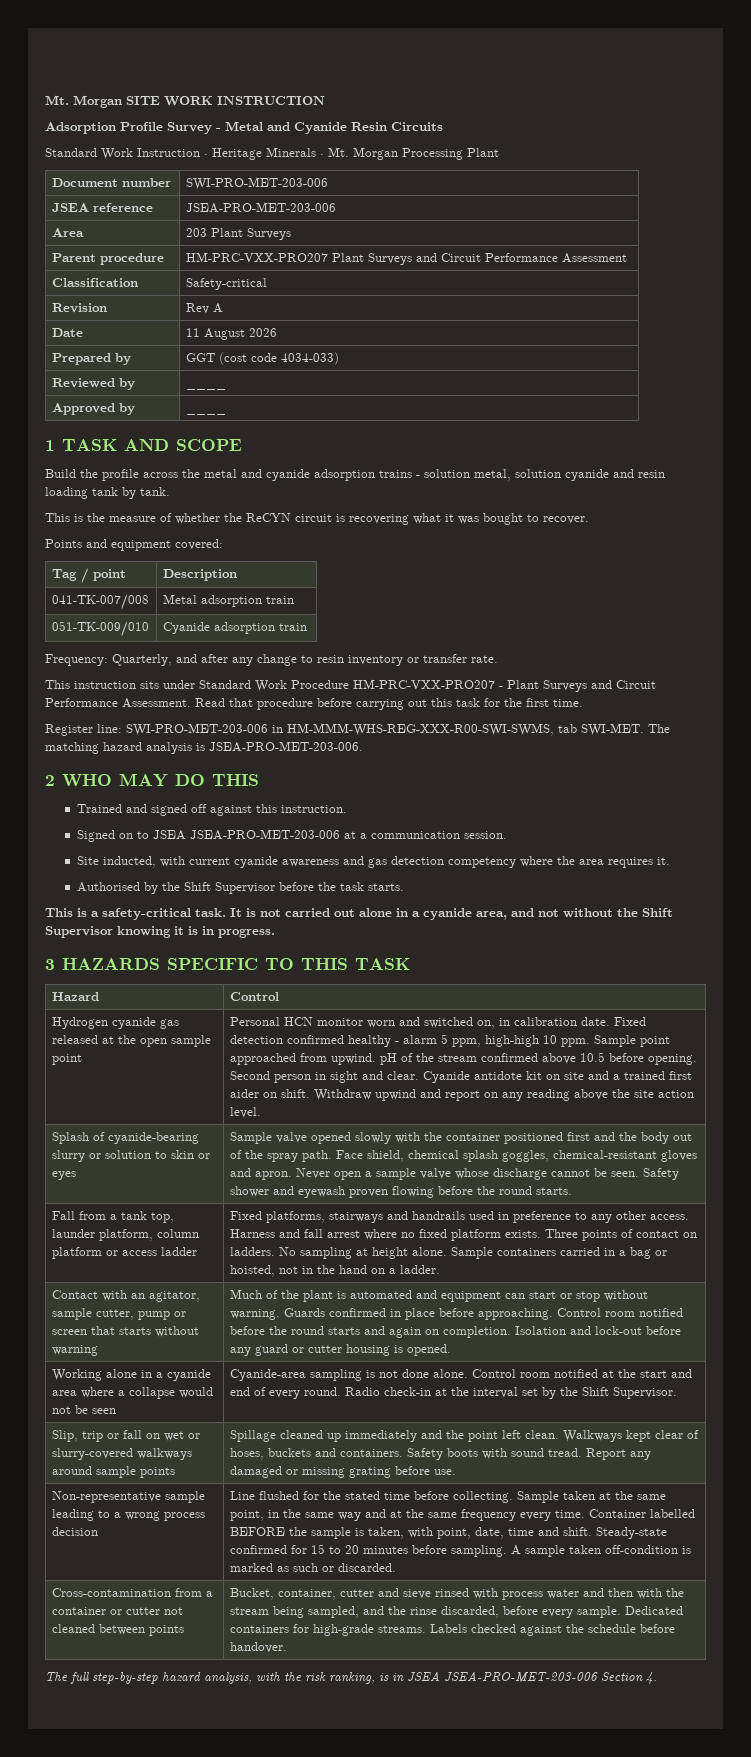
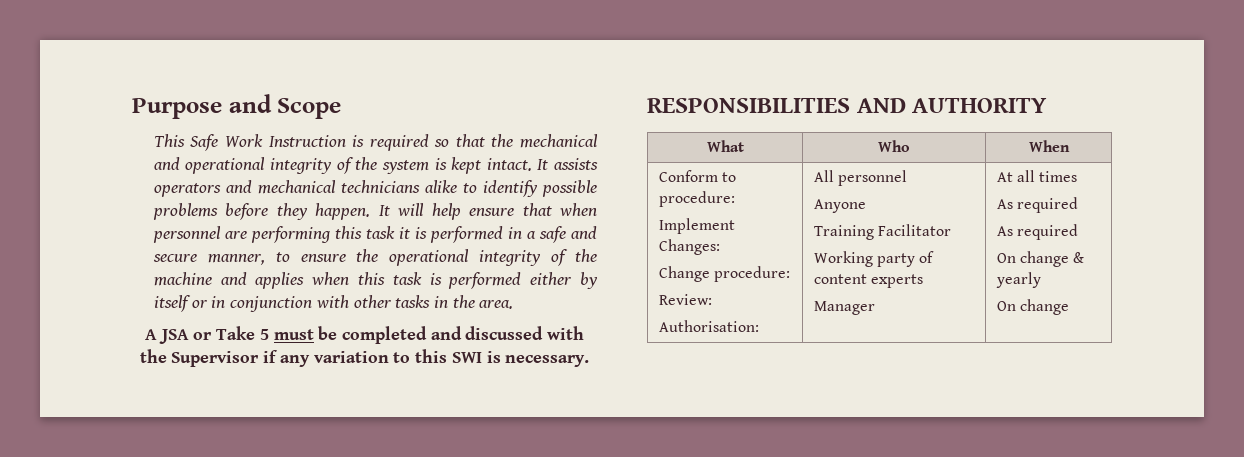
[45,95,325,108] [45,121,443,134] [45,147,499,160] [51,178,171,187] [185,177,328,190] [51,203,153,212] [185,202,336,213] [51,228,84,237] [185,228,291,240] [51,253,164,265] [185,252,627,265] [51,278,138,287] [185,278,267,290] [51,303,107,313] [185,303,223,314] [51,328,83,337] [185,328,277,340] [51,353,131,365] [185,352,339,365] [51,378,135,390] [185,387,226,390] [51,403,135,415] [185,412,226,415] [45,439,242,451] [45,469,665,481] [45,487,170,499] [45,513,589,525] [45,539,223,551] [51,568,126,583] [162,569,237,581] [51,594,149,610] [162,594,294,607] [51,621,149,637] [162,622,307,634] [45,654,498,666] [45,679,656,692] [45,698,583,710] [45,723,670,736] [45,741,363,754] [45,773,259,787] [76,804,347,816] [76,829,507,842] [76,856,670,868] [76,882,404,894] [45,908,673,920] [45,926,275,938] [45,958,410,970] [51,992,99,1001] [229,992,279,1001] [51,1017,179,1029] [51,1035,211,1047] [51,1054,82,1065] [229,1017,646,1029] [229,1034,670,1047] [229,1052,697,1065] [229,1071,692,1083] [229,1089,694,1101] [229,1107,261,1118] [51,1132,199,1144] [51,1150,210,1162] [51,1171,76,1180] [229,1132,692,1144] [229,1150,697,1162] [229,1168,679,1180] [229,1186,572,1198] [51,1211,174,1223] [51,1229,199,1241] [51,1247,197,1259] [229,1211,689,1223] [229,1229,697,1241] [229,1247,667,1259] [229,1265,440,1277] [51,1290,200,1302] [51,1308,186,1320] [51,1326,199,1337] [51,1345,98,1356] [229,1289,648,1302] [229,1308,683,1320] [229,1326,681,1338] [229,1344,451,1356] [51,1369,211,1381] [51,1387,213,1399] [51,1405,116,1414] [229,1369,692,1381] [229,1387,677,1399] [51,1430,200,1442] [51,1448,192,1460] [51,1466,175,1478] [229,1430,699,1442] [229,1448,651,1460] [229,1466,456,1478] [51,1491,205,1503] [51,1509,205,1521] [51,1527,98,1536] [229,1491,666,1503] [229,1509,695,1521] [229,1527,667,1539] [229,1544,691,1557] [229,1563,396,1572] [51,1588,213,1597] [51,1607,183,1615] [51,1624,184,1636] [229,1588,684,1600] [229,1606,683,1618] [229,1624,675,1636] [229,1642,287,1653] [45,1671,657,1684] Mt. Morgan SITE WORK INSTRUCTION // Adsorption Profile Survey - Metal and Cyanide Resin Circuits // Standard Work Instruction · Heritage Minerals · Mt. Morgan Processing Plant // Document number | SWI-PRO-MET-203-006 // JSEA reference | JSEA-PRO-MET-203-006 // Area | 203 Plant Surveys // Parent procedure | HM-PRC-VXX-PRO207 Plant Surveys and Circuit Performance Assessment // Classification | Safety-critical // Revision | Rev A // Date | 11 August 2026 // Prepared by | GGT (cost code 4034-033) // Reviewed by | ____ // Approved by | ____ // 1 TASK AND SCOPE // Build the profile across the metal and cyanide adsorption trains - solution metal, solution cyanide and resin loading tank by tank. // This is the measure of whether the ReCYN circuit is recovering what it was bought to recover. // Points and equipment covered: // Tag / point | Description // 041-TK-007/008 | Metal adsorption train // 051-TK-009/010 | Cyanide adsorption train // Frequency: Quarterly, and after any change to resin inventory or transfer rate. // This instruction sits under Standard Work Procedure HM-PRC-VXX-PRO207 - Plant Surveys and Circuit Performance Assessment. Read that procedure before carrying out this task for the first time. // Register line: SWI-PRO-MET-203-006 in HM-MMM-WHS-REG-XXX-R00-SWI-SWMS, tab SWI-MET. The matching hazard analysis is JSEA-PRO-MET-203-006. // 2 WHO MAY DO THIS // Trained and signed off against this instruction. // Signed on to JSEA JSEA-PRO-MET-203-006 at a communication session. // Site inducted, with current cyanide awareness and gas detection competency where the area requires it. // Authorised by the Shift Supervisor before the task starts. // This is a safety-critical task. It is not carried out alone in a cyanide area, and not without the Shift Supervisor knowing it is in progress. // 3 HAZARDS SPECIFIC TO THIS TASK // Hazard | Control // Hydrogen cyanide gas released at the open sample point | Personal HCN monitor worn and switched on, in calibration date. Fixed detection confirmed healthy - alarm 5 ppm, high-high 10 ppm. Sample point approached from upwind. pH of the stream confirmed above 10.5 before opening. Second person in sight and clear. Cyanide antidote kit on site and a trained first aider on shift. Withdraw upwind and report on any reading above the site action level. // Splash of cyanide-bearing slurry or solution to skin or eyes | Sample valve opened slowly with the container positioned first and the body out of the spray path. Face shield, chemical splash goggles, chemical-resistant gloves and apron. Never open a sample valve whose discharge cannot be seen. Safety shower and eyewash proven flowing before the round starts. // Fall from a tank top, launder platform, column platform or access ladder | Fixed platforms, stairways and handrails used in preference to any other access. Harness and fall arrest where no fixed platform exists. Three points of contact on ladders. No sampling at height alone. Sample containers carried in a bag or hoisted, not in the hand on a ladder. // Contact with an agitator, sample cutter, pump or screen that starts without warning | Much of the plant is automated and equipment can start or stop without warning. Guards confirmed in place before approaching. Control room notified before the round starts and again on completion. Isolation and lock-out before any guard or cutter housing is opened. // Working alone in a cyanide area where a collapse would not be seen | Cyanide-area sampling is not done alone. Control room notified at the start and end of every round. Radio check-in at the interval set by the Shift Supervisor. // Slip, trip or fall on wet or slurry-covered walkways around sample points | Spillage cleaned up immediately and the point left clean. Walkways kept clear of hoses, buckets and containers. Safety boots with sound tread. Report any damaged or missing grating before use. // Non-representative sample leading to a wrong process decision | Line flushed for the stated time before collecting. Sample taken at the same point, in the same way and at the same frequency every time. Container labelled BEFORE the sample is taken, with point, date, time and shift. Steady-state confirmed for 15 to 20 minutes before sampling. A sample taken off-condition is marked as such or discarded. // Cross-contamination from a container or cutter not cleaned between points | Bucket, container, cutter and sieve rinsed with process water and then with the stream being sampled, and the rinse discarded, before every sample. Dedicated containers for high-grade streams. Labels checked against the schedule before handover. // The full step-by-step hazard analysis, with the risk ranking, is in JSEA JSEA-PRO-MET-203-006 Section 4. -> [132,94,342,119] [153,134,599,151] [153,157,599,174] [153,180,597,197] [152,203,597,220] [152,226,597,243] [152,249,598,266] [153,272,599,289] [153,295,514,312] [144,326,585,344] [139,349,590,367] [647,98,1048,113] [706,140,744,152] [878,140,910,152] [1028,140,1070,152] [658,170,737,182] [658,191,735,207] [658,218,735,234] [658,239,720,255] [658,266,791,282] [658,294,712,305] [658,320,759,332] [813,170,908,186] [813,199,866,213] [813,224,952,240] [813,251,935,267] [813,274,924,288] [813,301,875,315] [996,170,1078,182] [996,197,1079,213] [996,224,1079,240] [996,251,1085,267] [995,272,1041,288] [996,299,1070,315] Purpose and Scope // This Safe Work Instruction is required so that the mechanical and operational integrity of the system is kept intact. It assists operators and mechanical technicians alike to identify possible problems before they happen. It will help ensure that when personnel are performing this task it is performed in a safe and secure manner, to ensure the operational integrity of the machine and applies when this task is performed either by itself or in conjunction with other tasks in the area. // A JSA or Take 5 must be completed and discussed with the Supervisor if any variation to this SWI is necessary. // RESPONSIBILITIES AND AUTHORITY // What | Who | When // Conform to procedure: // Implement Changes: // Change procedure: // Review: // Authorisation: | All personnel // Anyone // Training Facilitator // Working party of content experts // Manager | At all times // As required // As required // On change & yearly // On change

